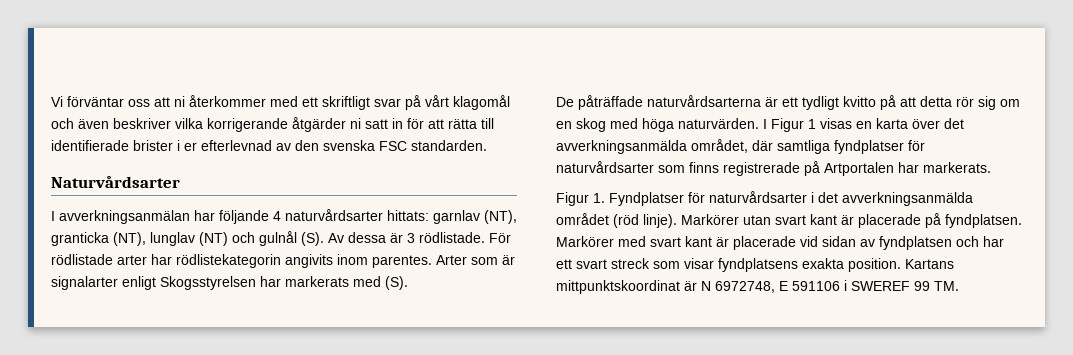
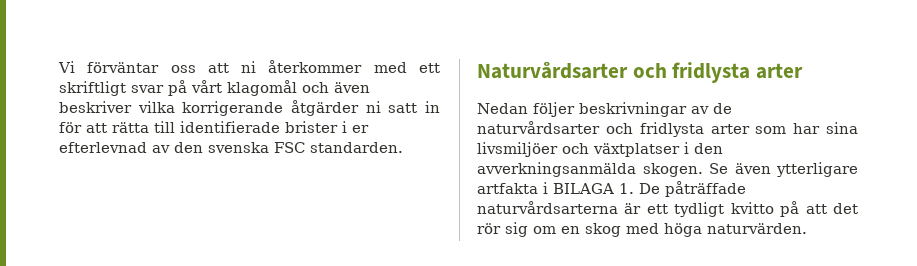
[51,209,517,224] [51,231,511,246] [51,254,515,268] [51,276,408,290] // I avverkningsanmälan har följande 4 naturvårdsarter hittats: garnlav (NT), granticka (NT), lunglav (NT) och gulnål (S). Av dessa är 3 rödlistade. För rödlistade arter har rödlistekategorin angivits inom parentes. Arter som är signalarter enligt Skogsstyrelsen har markerats med (S). // -> [632,62,804,83] [477,102,732,117] [477,121,858,137] [477,142,723,157] [477,162,858,177] [477,182,634,194] och fridlysta arter // Nedan följer beskrivningar av de naturvårdsarter och fridlysta arter som har sina livsmiljöer och växtplatser i den avverkningsanmälda skogen. Se även ytterligare artfakta i BILAGA 1.
[920,96,952,107] detta -> [833,203,858,214] det
[763,118,964,132] [556,139,925,154] [556,161,991,176] [556,191,973,206] [556,213,1022,228] [556,236,1004,250] [556,258,954,272] [556,280,959,294] I Figur 1 visas en karta över det avverkningsanmälda området, där samtliga fyndplatser för naturvårdsarter som finns registrerade på Artportalen har markerats. // Figur 1. Fyndplatser för naturvårdsarter i det avverkningsanmälda området (röd linje). Markörer utan svart kant är placerade på fyndplatsen. Markörer med svart kant är placerade vid sidan av fyndplatsen och har ett svart streck som visar fyndplatsens exakta position. Kartans mittpunktskoordinat är N 6972748, E 591106 i SWEREF 99 TM. -> (807, 228) none

